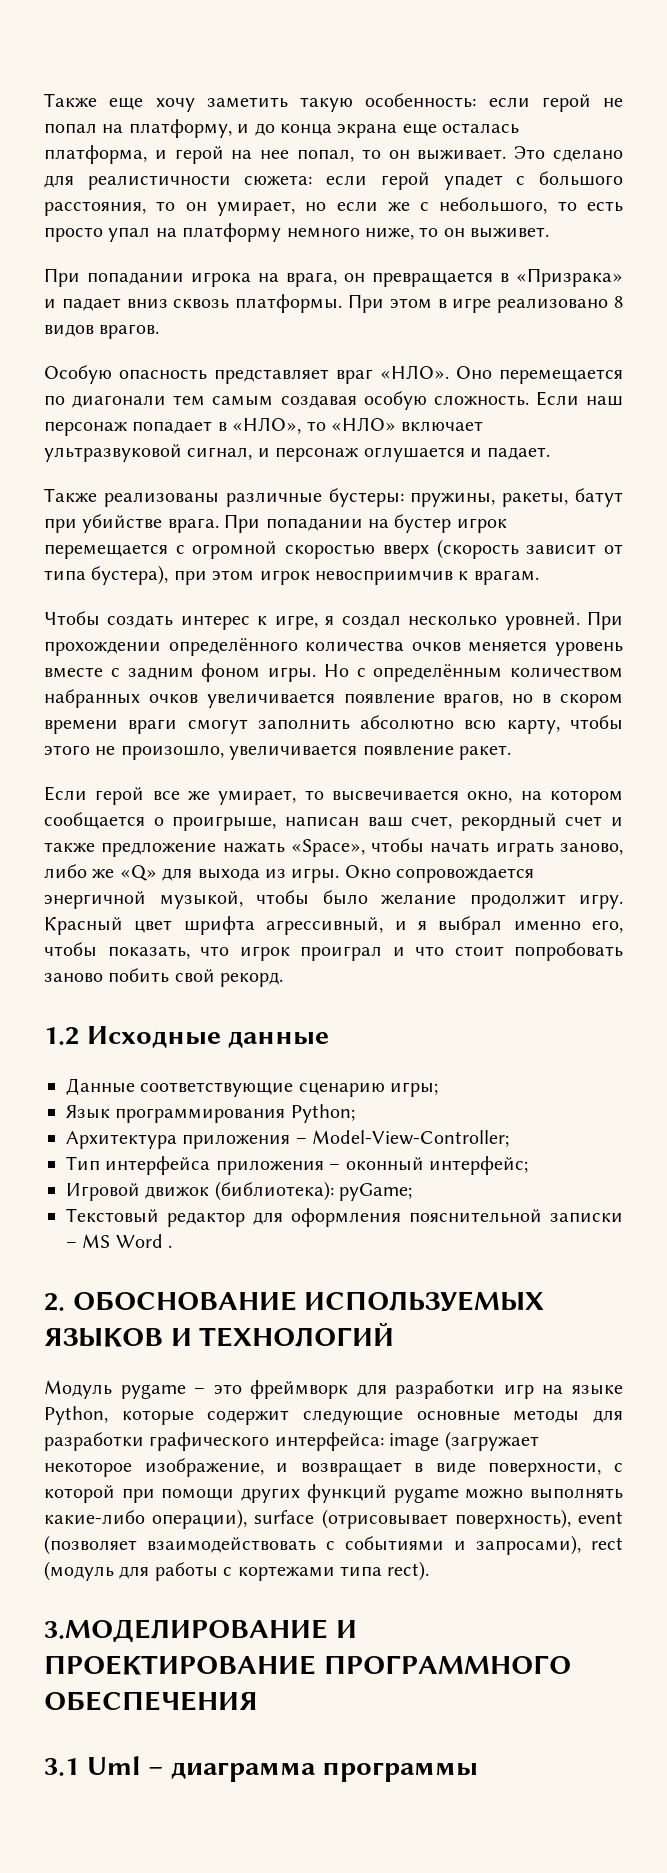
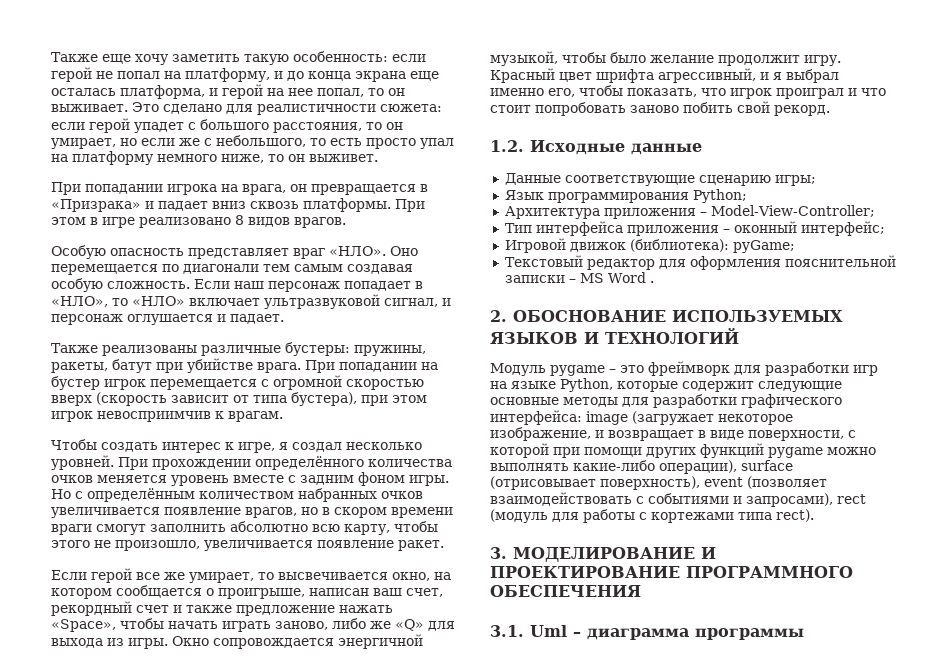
[44,1027,79,1045] 1.2 -> [490,140,524,152] 1.2.
[44,1619,328,1642] 3.МОДЕЛИРОВАНИЕ -> [490,547,695,562] 3. МОДЕЛИРОВАНИЕ
[44,1758,79,1776] 3.1 -> [490,625,524,637] 3.1.

